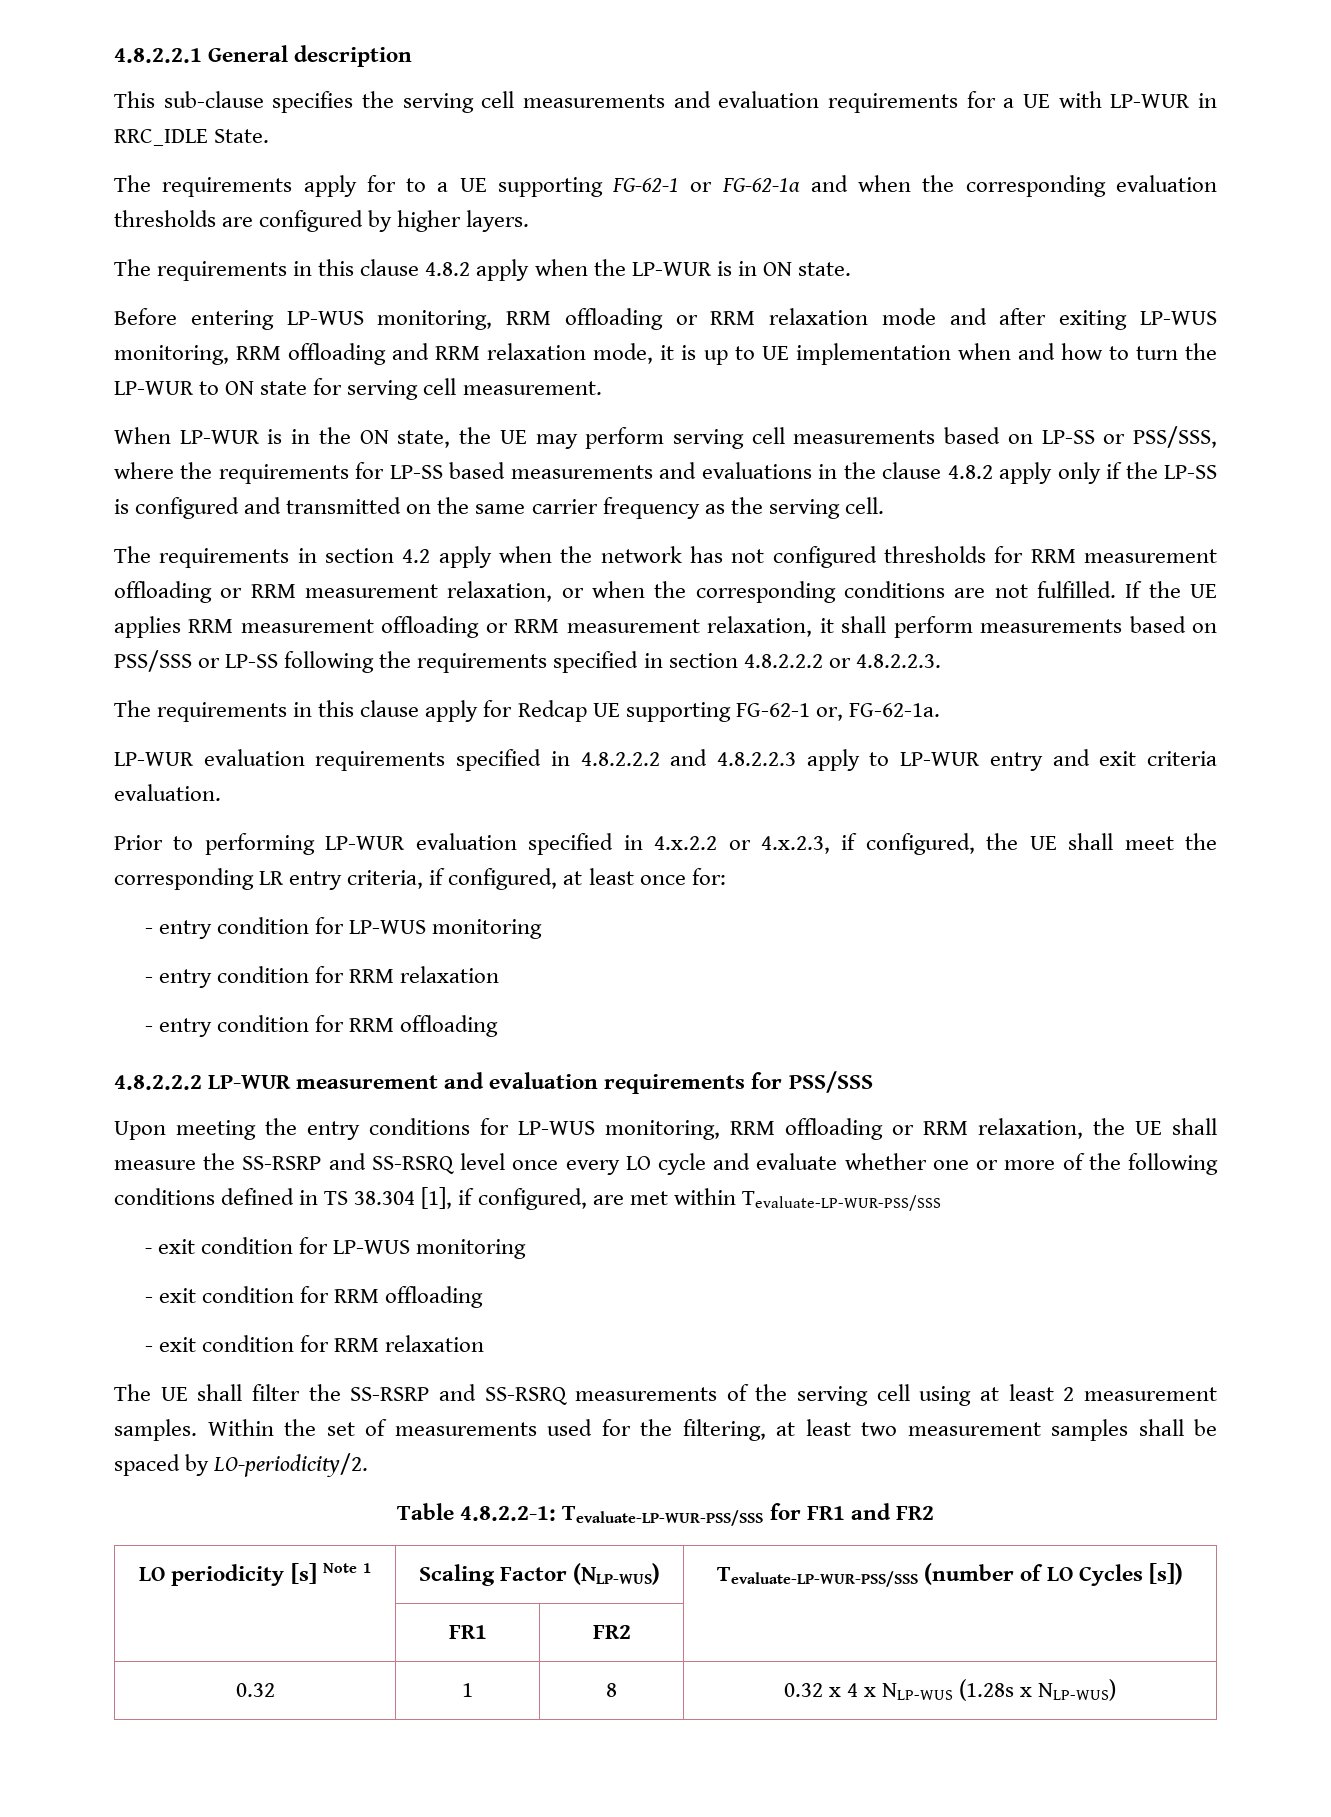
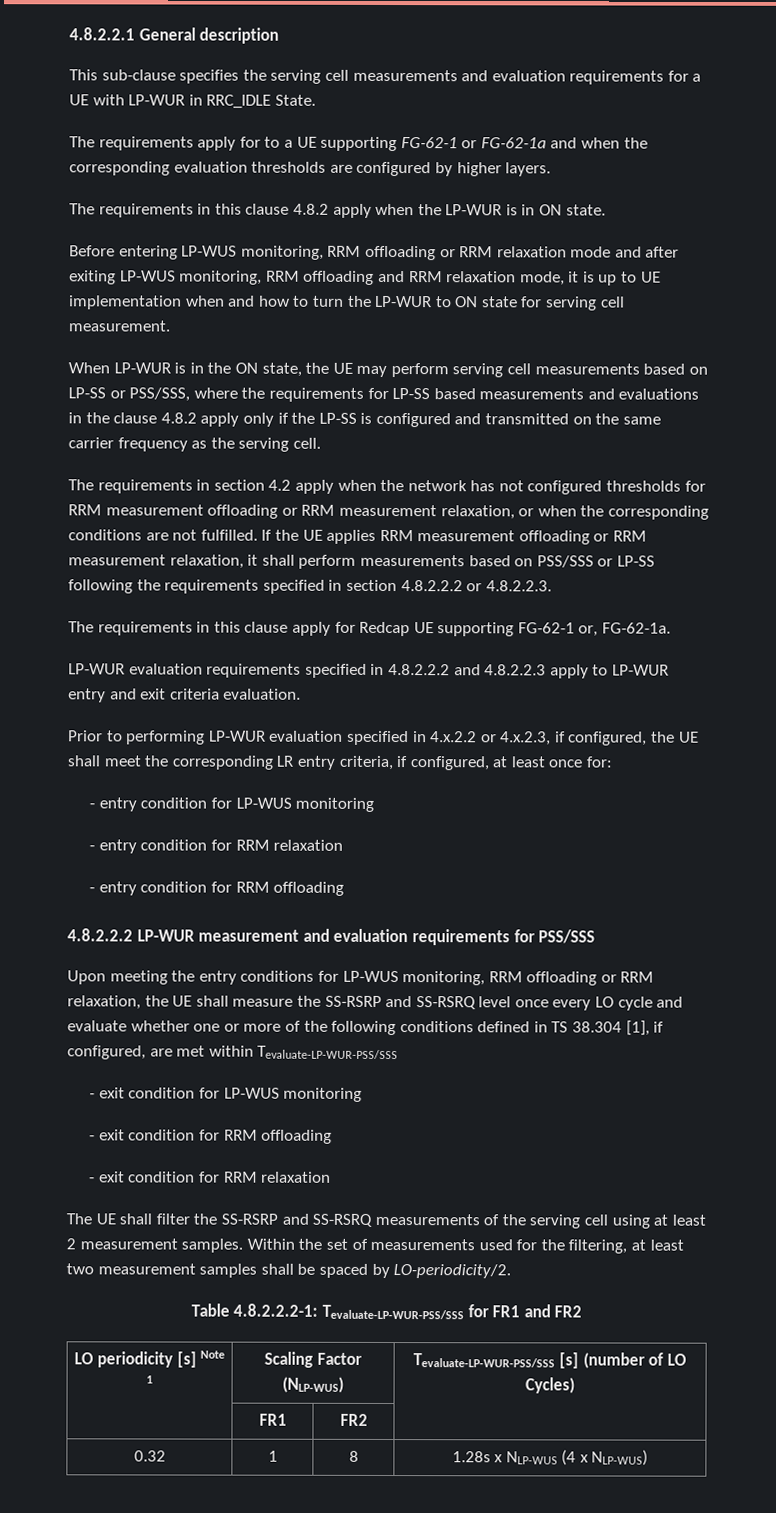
[460,1506,557,1521] 4.8.2.2-1: -> [233,1303,319,1317] 4.8.2.2.2-1:
(919, 1577) none -> [558,1352,579,1369] [s]
[1078,1563,1183,1586] Cycles [s]) -> [525,1377,575,1394] Cycles)
[783,1683,858,1697] 0.32 x 4 -> [451,1451,491,1463] 1.28s
[959,1679,1015,1701] (1.28s -> [561,1449,577,1466] (4

